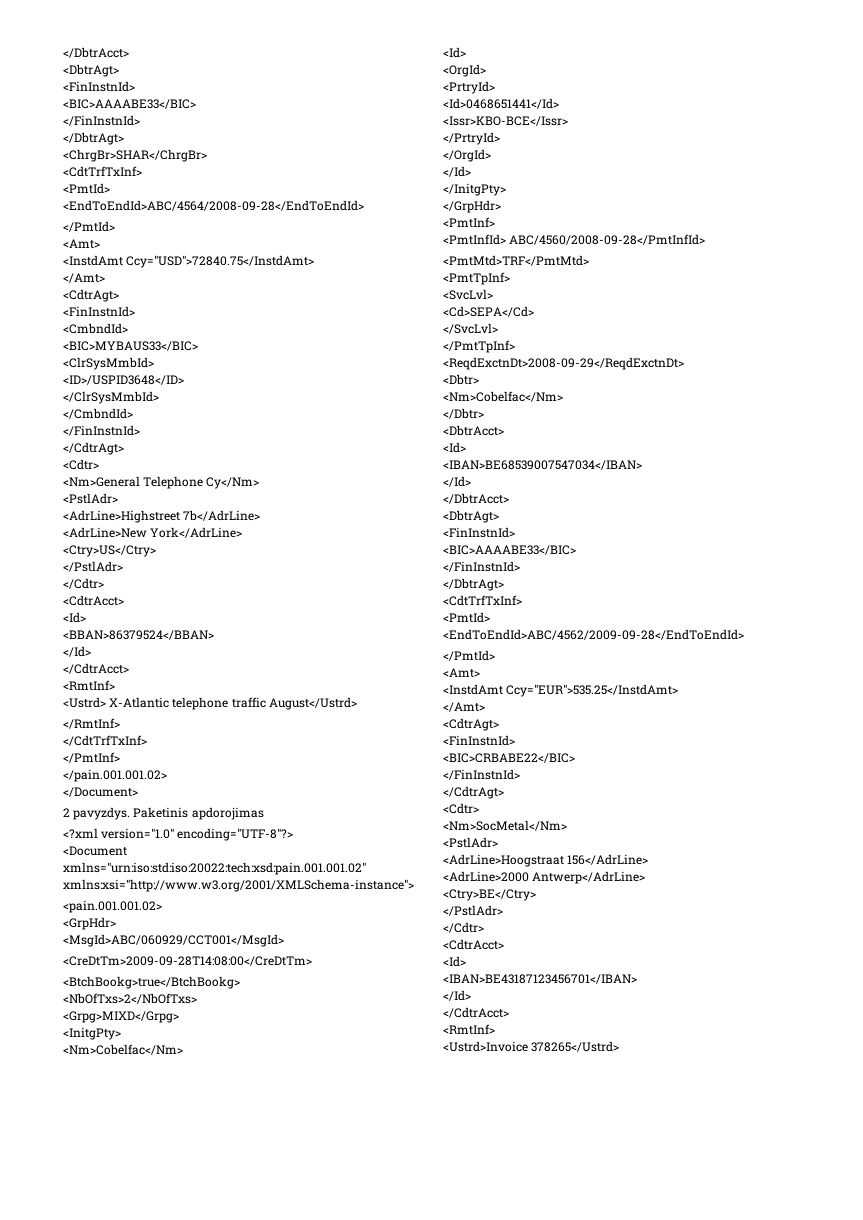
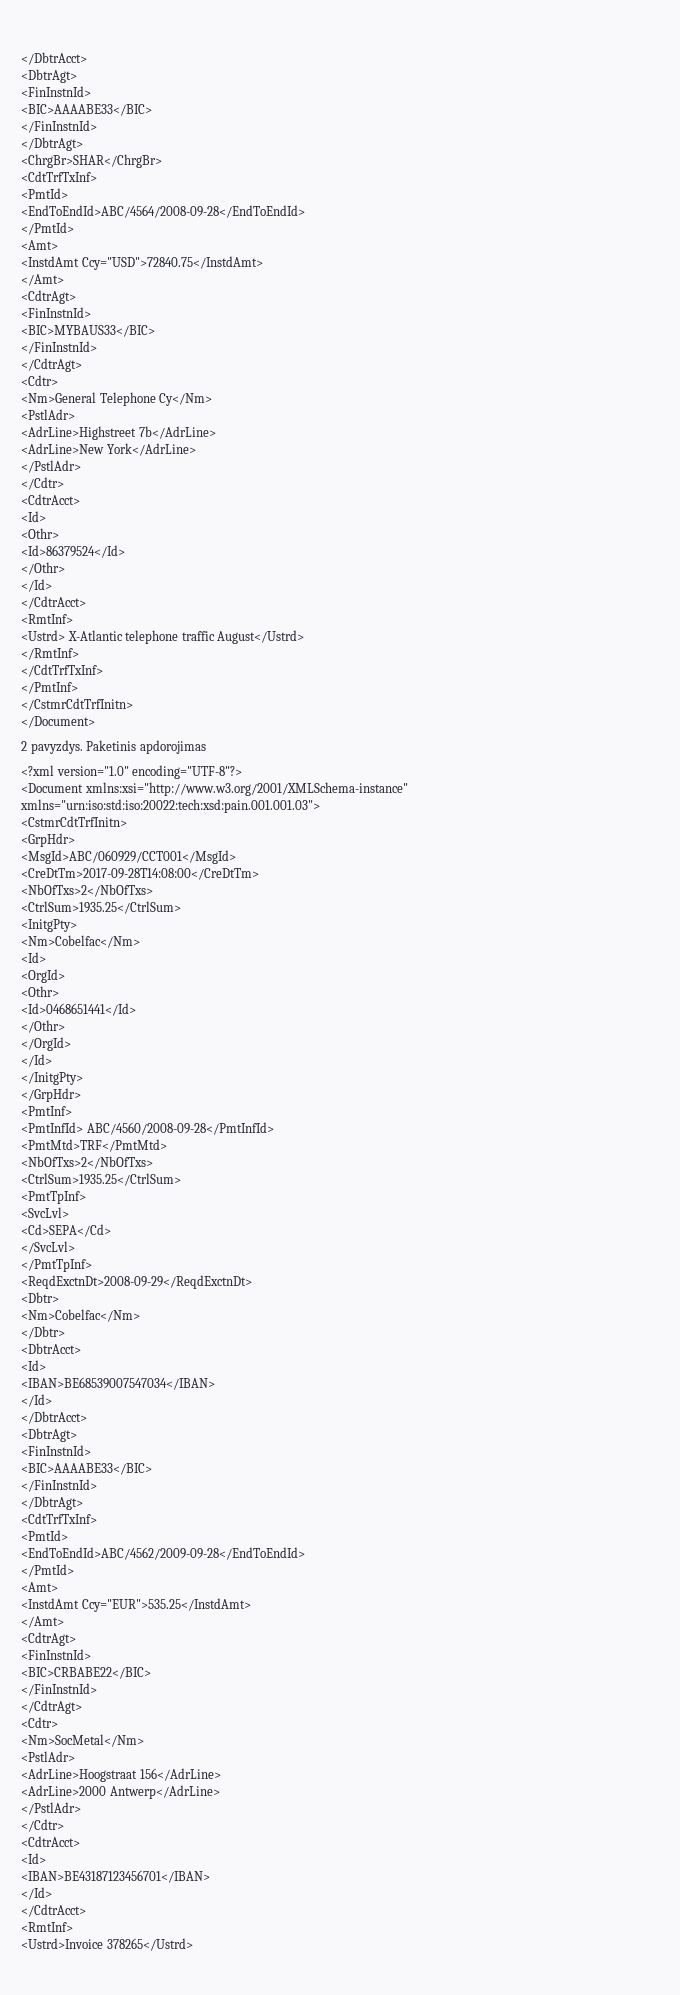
[63,323,128,334] // <CmbndId> -> (91, 312) none
[63,357,154,370] [63,375,184,385] [63,391,159,404] [63,408,133,419] // <ClrSysMmbId> // <ID>/USPID3648</ID> // </ClrSysMmbId> // </CmbndId> -> (155, 331) none
[63,545,156,557] [63,561,123,572] [63,578,104,589] [63,595,124,606] [63,612,86,623] [63,630,214,640] // <Ctry>US</Ctry> // </PstlAdr> // </Cdtr> // <CdtrAcct> // <Id> // <BBAN>86379524</BBAN> -> [21,460,81,473] [21,477,64,490] [21,494,80,505] [21,511,46,522] [21,528,59,539] [21,545,125,558] [21,562,65,575] // </PstlAdr> // </Cdtr> // <CdtrAcct> // <Id> // <Othr> // <Id>86379524</Id> // </Othr>
[63,769,167,782] </pain.001.001.02> -> [21,698,133,711] </CstmrCdtTrfInitn>
[63,862,366,875] [63,879,414,892] [63,900,162,913] xmlns="urn:iso:std:iso:20022:tech:xsd:pain.001.001.02" xmlns:xsi="http://www.w3.org/2001/XMLSchema-instance"> // <pain.001.001.02> -> [84,782,408,796] [20,799,320,813] [21,816,127,827] xmlns:xsi="http://www.w3.org/2001/XMLSchema-instance" xmlns="urn:iso:std:iso:20022:tech:xsd:pain.001.001.03"> // <CstmrCdtTrfInitn>
[63,956,312,966] [63,976,240,989] [63,993,197,1004] [63,1011,179,1023] <CreDtTm>2009-09-28T14:08:00</CreDtTm> // <BtchBookg>true</BtchBookg> // <NbOfTxs>2</NbOfTxs> // <Grpg>MIXD</Grpg> -> [21,868,259,880] [21,884,153,897] [21,901,181,914] <CreDtTm>2017-09-28T14:08:00</CreDtTm> // <NbOfTxs>2</NbOfTxs> // <CtrlSum>1935.25</CtrlSum>
[443,81,495,94] <PrtryId> -> [21,986,59,997] <Othr>
[443,116,568,126] [443,132,500,145] <Issr>KBO-BCE</Issr> // </PrtryId> -> [21,1020,65,1033] </Othr>
(589, 260) none -> [21,1156,153,1169] [21,1173,181,1186] // <NbOfTxs>2</NbOfTxs> // <CtrlSum>1935.25</CtrlSum>
[443,889,536,901] // <Ctry>BE</Ctry> -> (220, 1792) none

